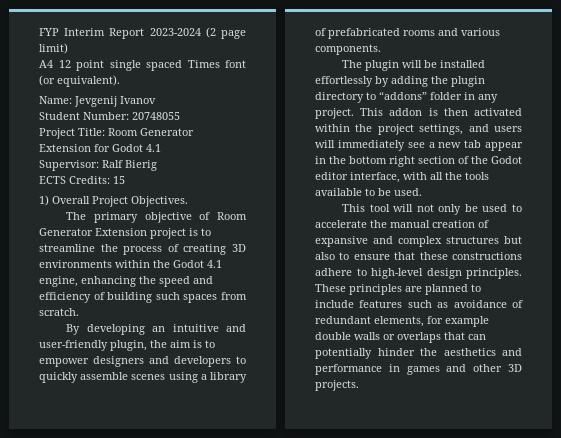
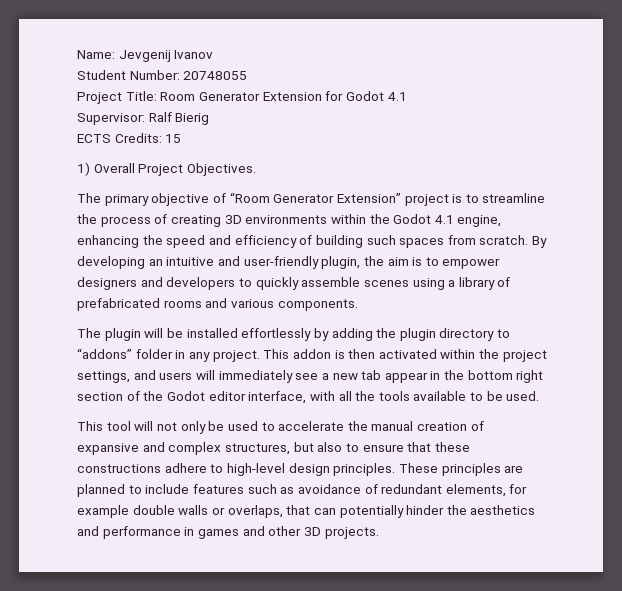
[39,27,246,39] [39,43,68,54] [39,60,246,71] [39,75,120,87] FYP Interim Report 2023-2024 (2 page limit) // A4 12 point single spaced Times font (or equivalent). // -> (77, 54) none
[217,212,247,220] [39,228,147,236] Room Generator Extension -> [229,192,401,203] “Room Generator Extension”
(79, 312) // -> (529, 240) none
[446,236,499,244] structures -> [224,443,290,455] structures,
[397,332,441,343] overlaps -> [227,505,283,518] overlaps,

